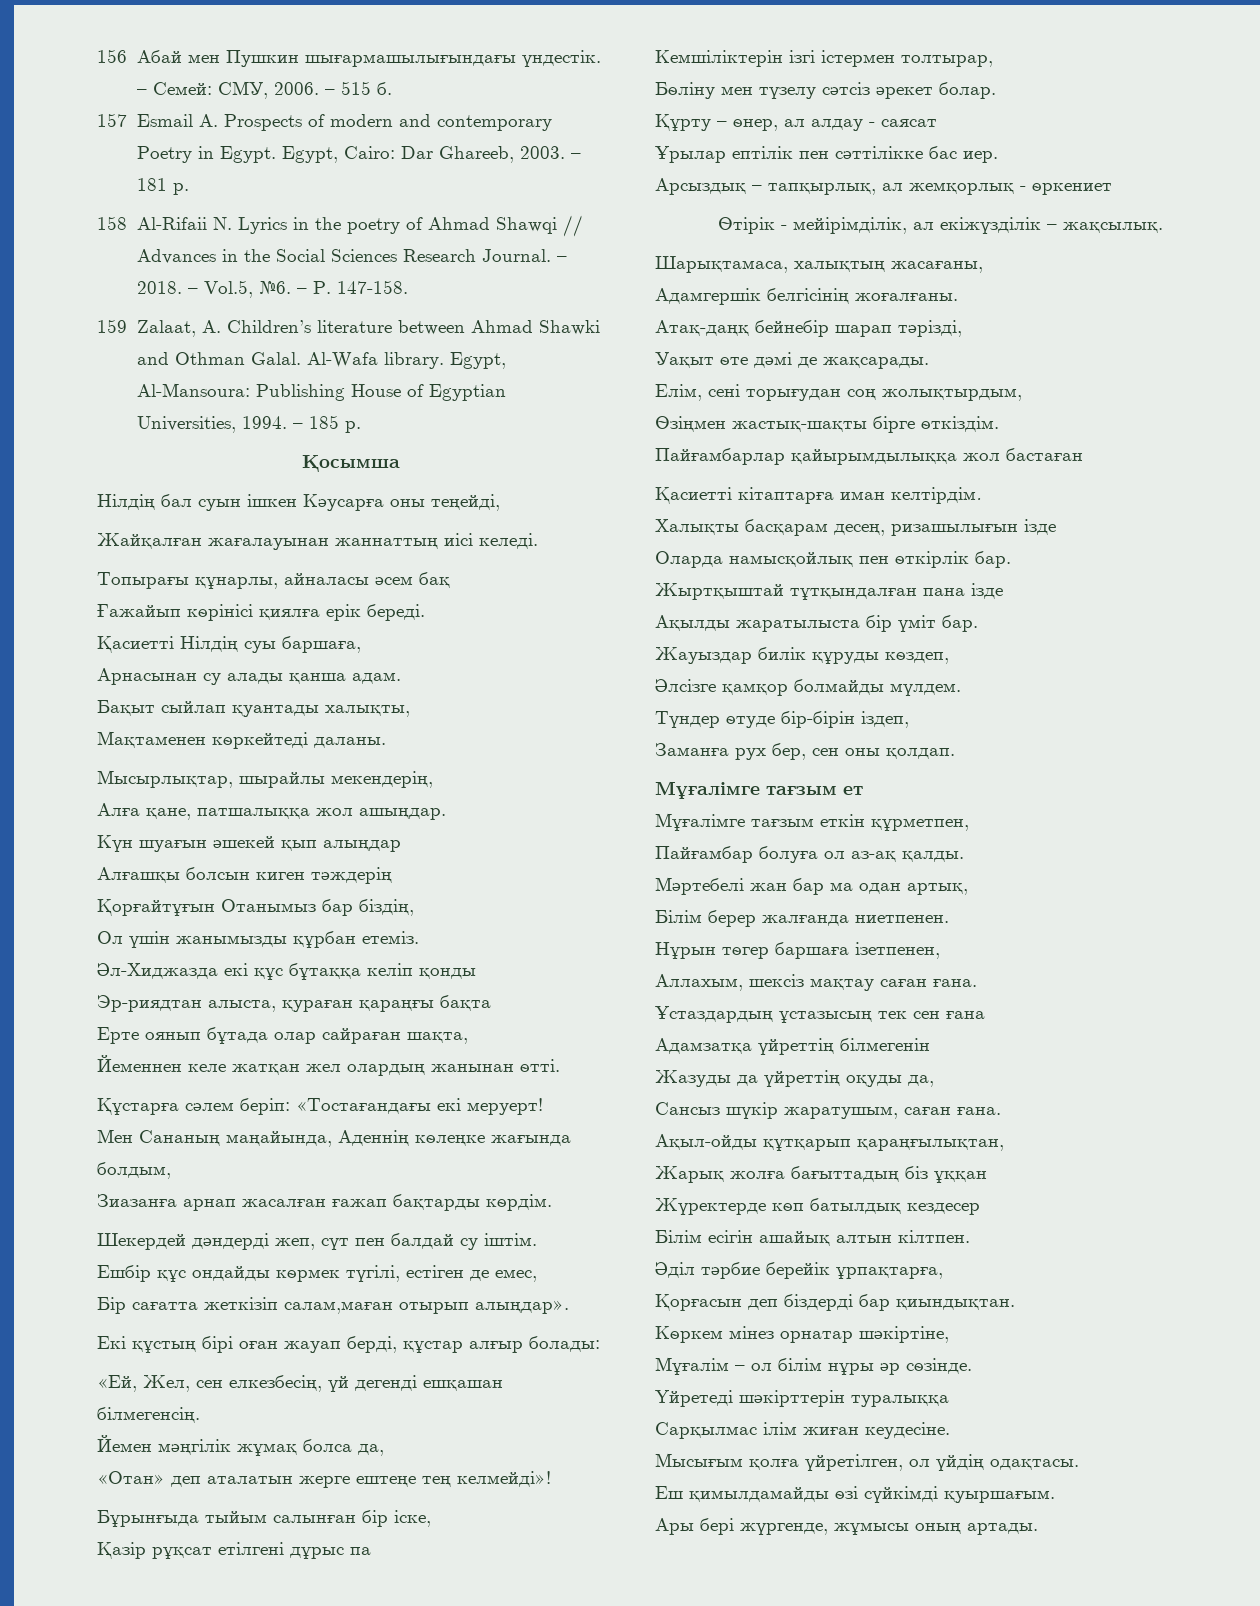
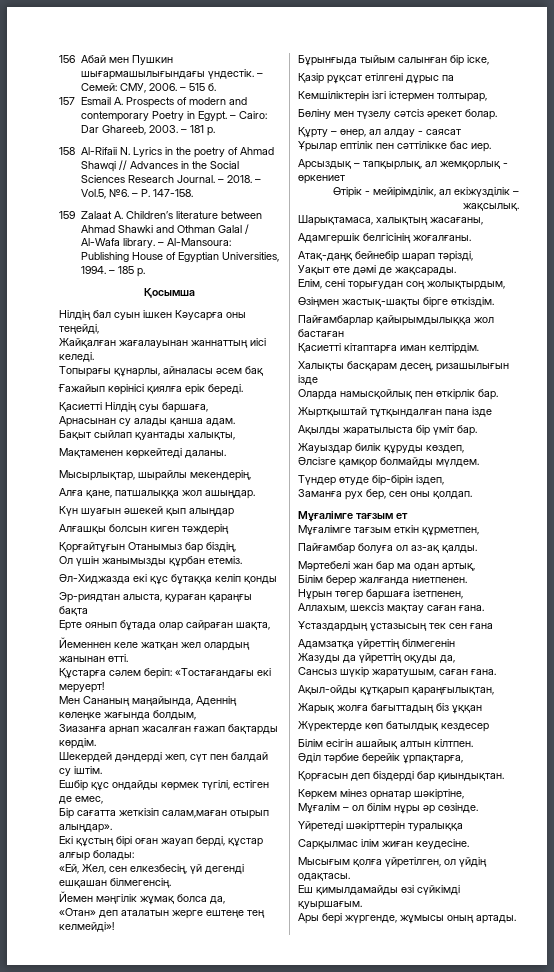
[281,146,338,163] Egypt, -> [229,115,236,119] –
[136,320,196,337] Zalaat, -> [80,211,112,219] Zalaat
[250,352,301,365] Galal. -> [217,224,249,234] Galal /
[449,352,506,369] Egypt, -> [157,242,164,246] –

